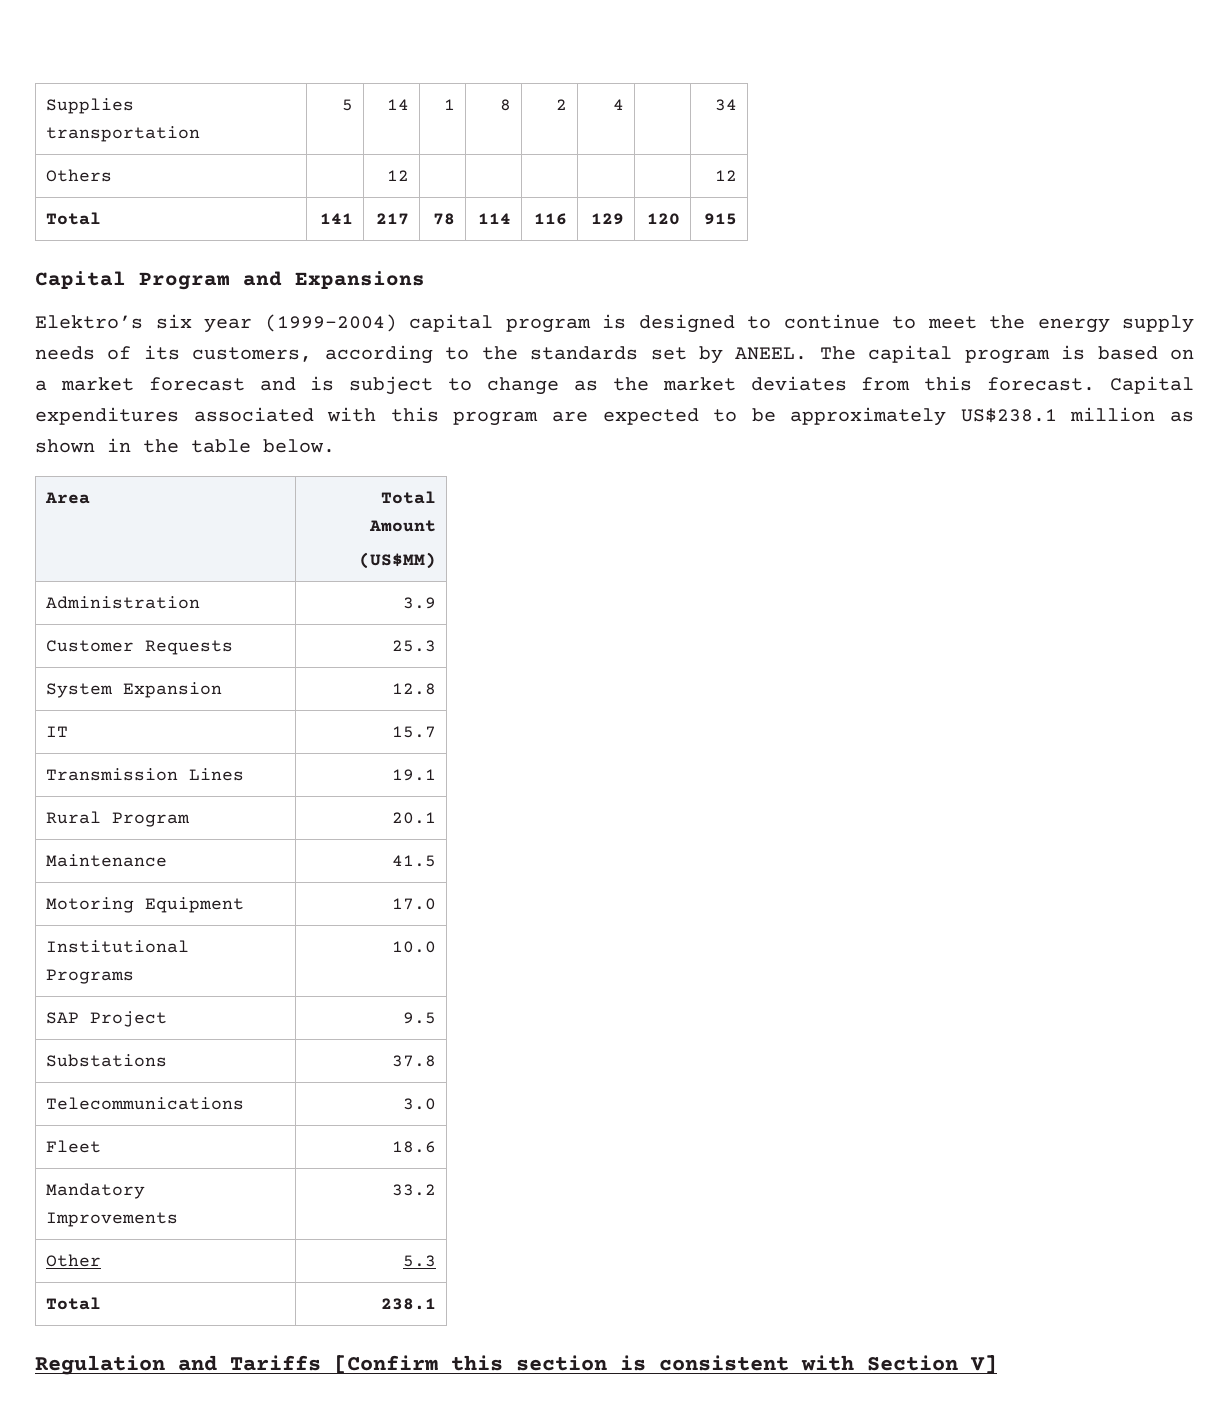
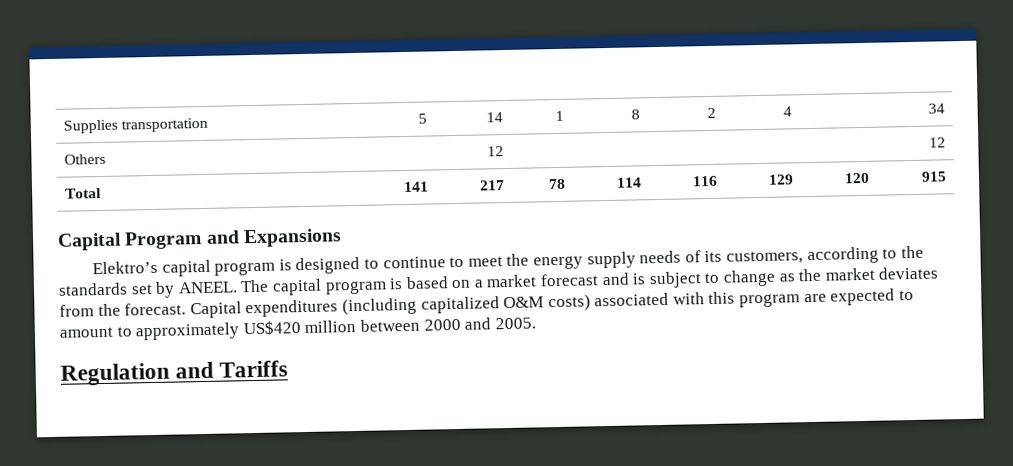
[155,314,397,333] six year (1999-2004) -> (159, 267) none
[924,376,973,391] this -> [97,303,121,317] the
(179, 416) none -> [341,294,591,316] (including capitalized O&M costs)
[751,407,1194,426] [35,438,335,453] [45,492,91,504] [380,491,436,504] [368,520,436,532] [358,552,436,569] [46,596,201,609] [402,597,436,609] [46,640,234,655] [391,640,436,652] [46,682,223,698] [391,683,436,695] [46,726,69,737] [391,726,436,738] [46,768,245,781] [391,769,436,781] [46,811,191,827] [391,812,436,824] [46,854,168,867] [391,855,436,867] [46,897,245,913] [391,898,436,910] [46,940,190,953] [46,969,135,984] [391,941,436,953] [46,1011,168,1027] [402,1012,436,1024] [46,1054,168,1067] [391,1055,436,1067] [46,1097,245,1110] [402,1098,436,1110] [46,1140,102,1153] [391,1141,436,1153] [46,1183,146,1199] [46,1212,179,1227] [391,1184,436,1196] [46,1254,102,1267] [402,1255,436,1267] [46,1297,102,1310] [380,1298,436,1310] [35,1355,997,1375] be approximately US$238.1 million as shown in the table below. // Area | Total Amount // (US$MM) // Administration | 3.9 // Customer Requests | 25.3 // System Expansion | 12.8 // IT | 15.7 // Transmission Lines | 19.1 // Rural Program | 20.1 // Maintenance | 41.5 // Motoring Equipment | 17.0 // Institutional Programs | 10.0 // SAP Project | 9.5 // Substations | 37.8 // Telecommunications | 3.0 // Fleet | 18.6 // Mandatory Improvements | 33.2 // Other | 5.3 // Total | 238.1 // Regulation and Tariffs [Confirm this section is consistent with Section V] -> [59,317,536,341] [60,360,289,386] amount to approximately US$420 million between 2000 and 2005. // Regulation and Tariffs

